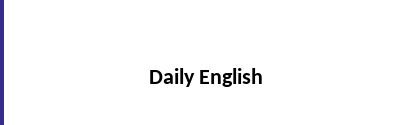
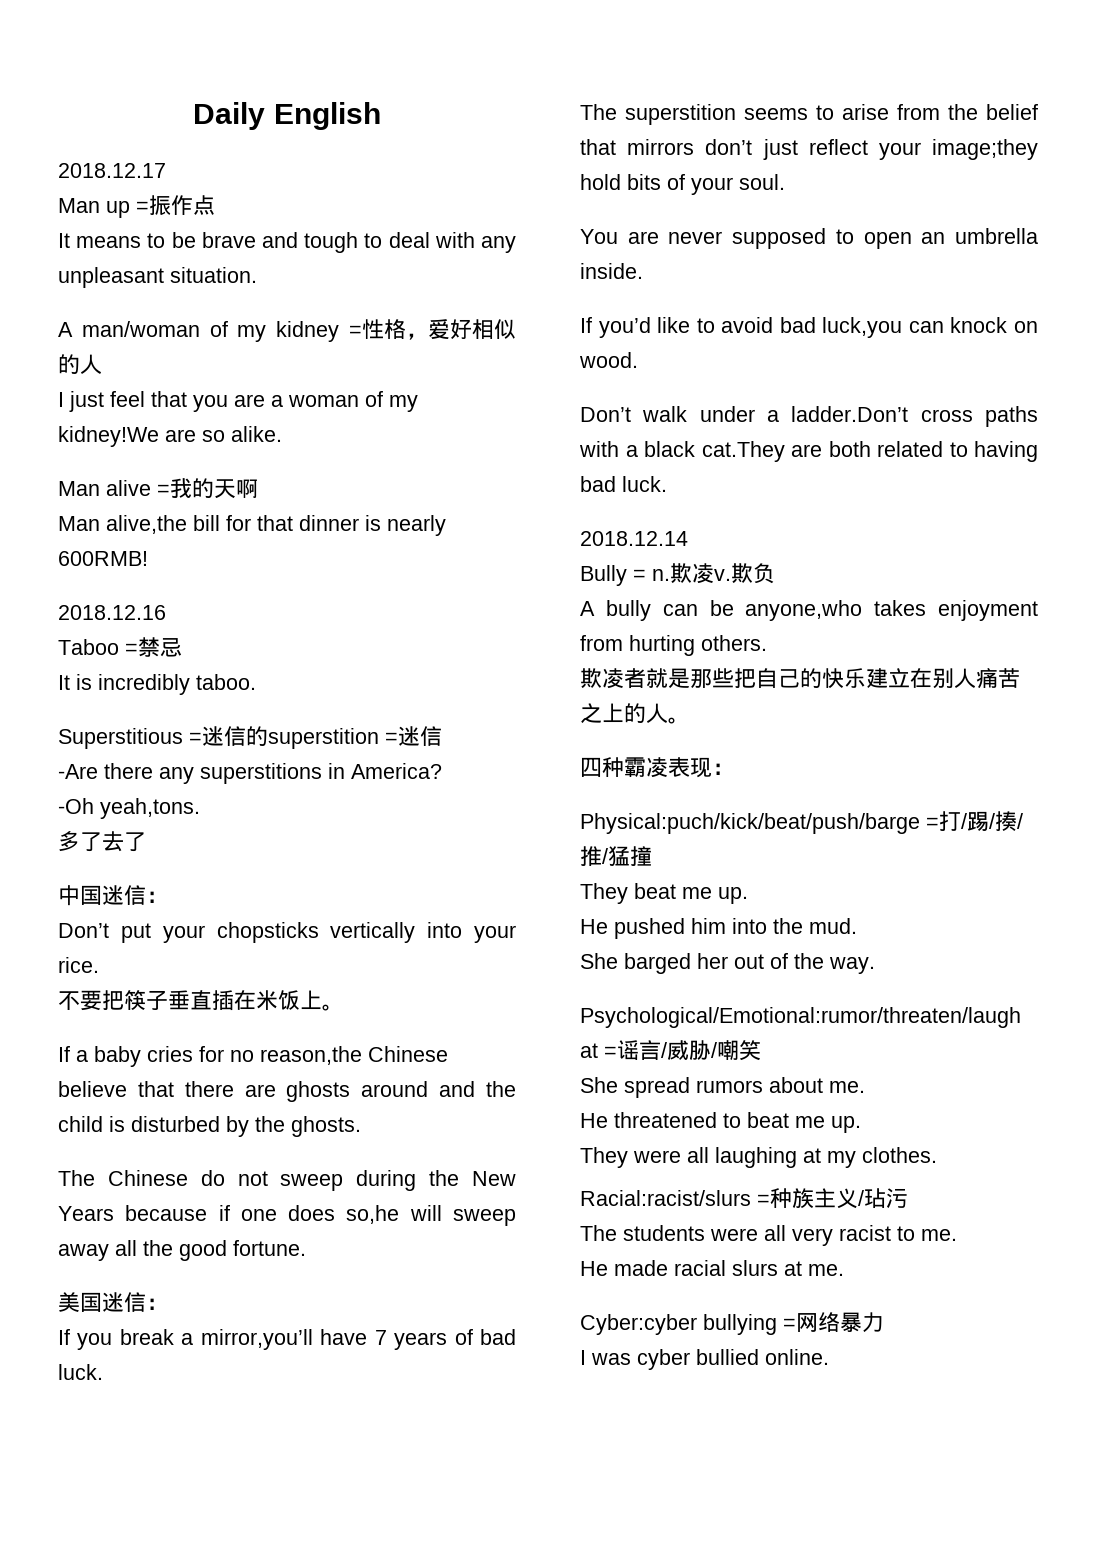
(264, 77) none -> [58,163,166,178] [58,195,215,218] [58,232,516,253] [58,267,257,288] [58,319,516,342] [58,354,102,374] [58,391,418,412] [58,426,282,447] [58,478,258,499] [58,515,446,536] [58,551,148,566] [58,605,166,620] [58,637,182,657] [58,674,256,695] [58,726,442,749] [58,763,442,784] [58,798,200,819] [58,831,146,852] [58,885,168,906] [58,922,516,943] [58,957,99,973] [58,990,344,1011] [58,1046,448,1067] [58,1081,516,1102] [58,1116,361,1137] [58,1170,516,1191] [58,1205,516,1226] [58,1240,306,1261] [58,1292,168,1312] [58,1329,516,1350] [58,1364,103,1380] [580,104,1038,125] [580,139,1038,160] [580,174,785,195] [580,228,1038,249] [580,263,643,279] [580,317,1038,338] [579,352,638,368] [580,406,1038,427] [579,441,1038,462] [580,476,667,492] [580,531,688,546] [580,563,775,586] [580,600,1038,621] [580,635,767,656] [580,668,1020,689] [580,703,690,724] [580,757,734,778] [580,811,1023,834] [580,846,652,866] [580,883,748,904] [580,918,857,939] [580,953,875,974] [580,1007,1021,1028] [580,1040,761,1061] [580,1077,865,1098] [580,1112,861,1133] [580,1147,937,1168] [580,1188,908,1209] [580,1225,957,1246] [580,1260,844,1276] [580,1312,884,1335] [580,1349,829,1370] // 2018.12.17 // Man up =振作点 // It means to be brave and tough to deal with any unpleasant situation. // A man/woman of my kidney =性格，爱好相似的人 // I just feel that you are a woman of my kidney!We are so alike. // Man alive =我的天啊 // Man alive,the bill for that dinner is nearly 600RMB! // 2018.12.16 // Taboo =禁忌 // It is incredibly taboo. // Superstitious =迷信的superstition =迷信 // -Are there any superstitions in America? // -Oh yeah,tons. // 多了去了 // 中国迷信： // Don’t put your chopsticks vertically into your rice. // 不要把筷子垂直插在米饭上。 // If a baby cries for no reason,the Chinese believe that there are ghosts around and the child is disturbed by the ghosts. // The Chinese do not sweep during the New Years because if one does so,he will sweep away all the good fortune. // 美国迷信： // If you break a mirror,you’ll have 7 years of bad luck. // The superstition seems to arise from the belief that mirrors don’t just reflect your image;they hold bits of your soul. // You are never supposed to open an umbrella inside. // If you’d like to avoid bad luck,you can knock on wood. // Don’t walk under a ladder.Don’t cross paths with a black cat.They are both related to having bad luck. // 2018.12.14 // Bully = n.欺凌v.欺负 // A bully can be anyone,who takes enjoyment from hurting others. // 欺凌者就是那些把自己的快乐建立在别人痛苦之上的人。 // 四种霸凌表现： // Physical:puch/kick/beat/push/barge =打/踢/揍/推/猛撞 // They beat me up. // He pushed him into the mud. // She barged her out of the way. // Psychological/Emotional:rumor/threaten/laugh at =谣言/威胁/嘲笑 // She spread rumors about me. // He threatened to beat me up. // They were all laughing at my clothes. // Racial:racist/slurs =种族主义/玷污 // The students were all very racist to me. // He made racial slurs at me. // Cyber:cyber bullying =网络暴力 // I was cyber bullied online.

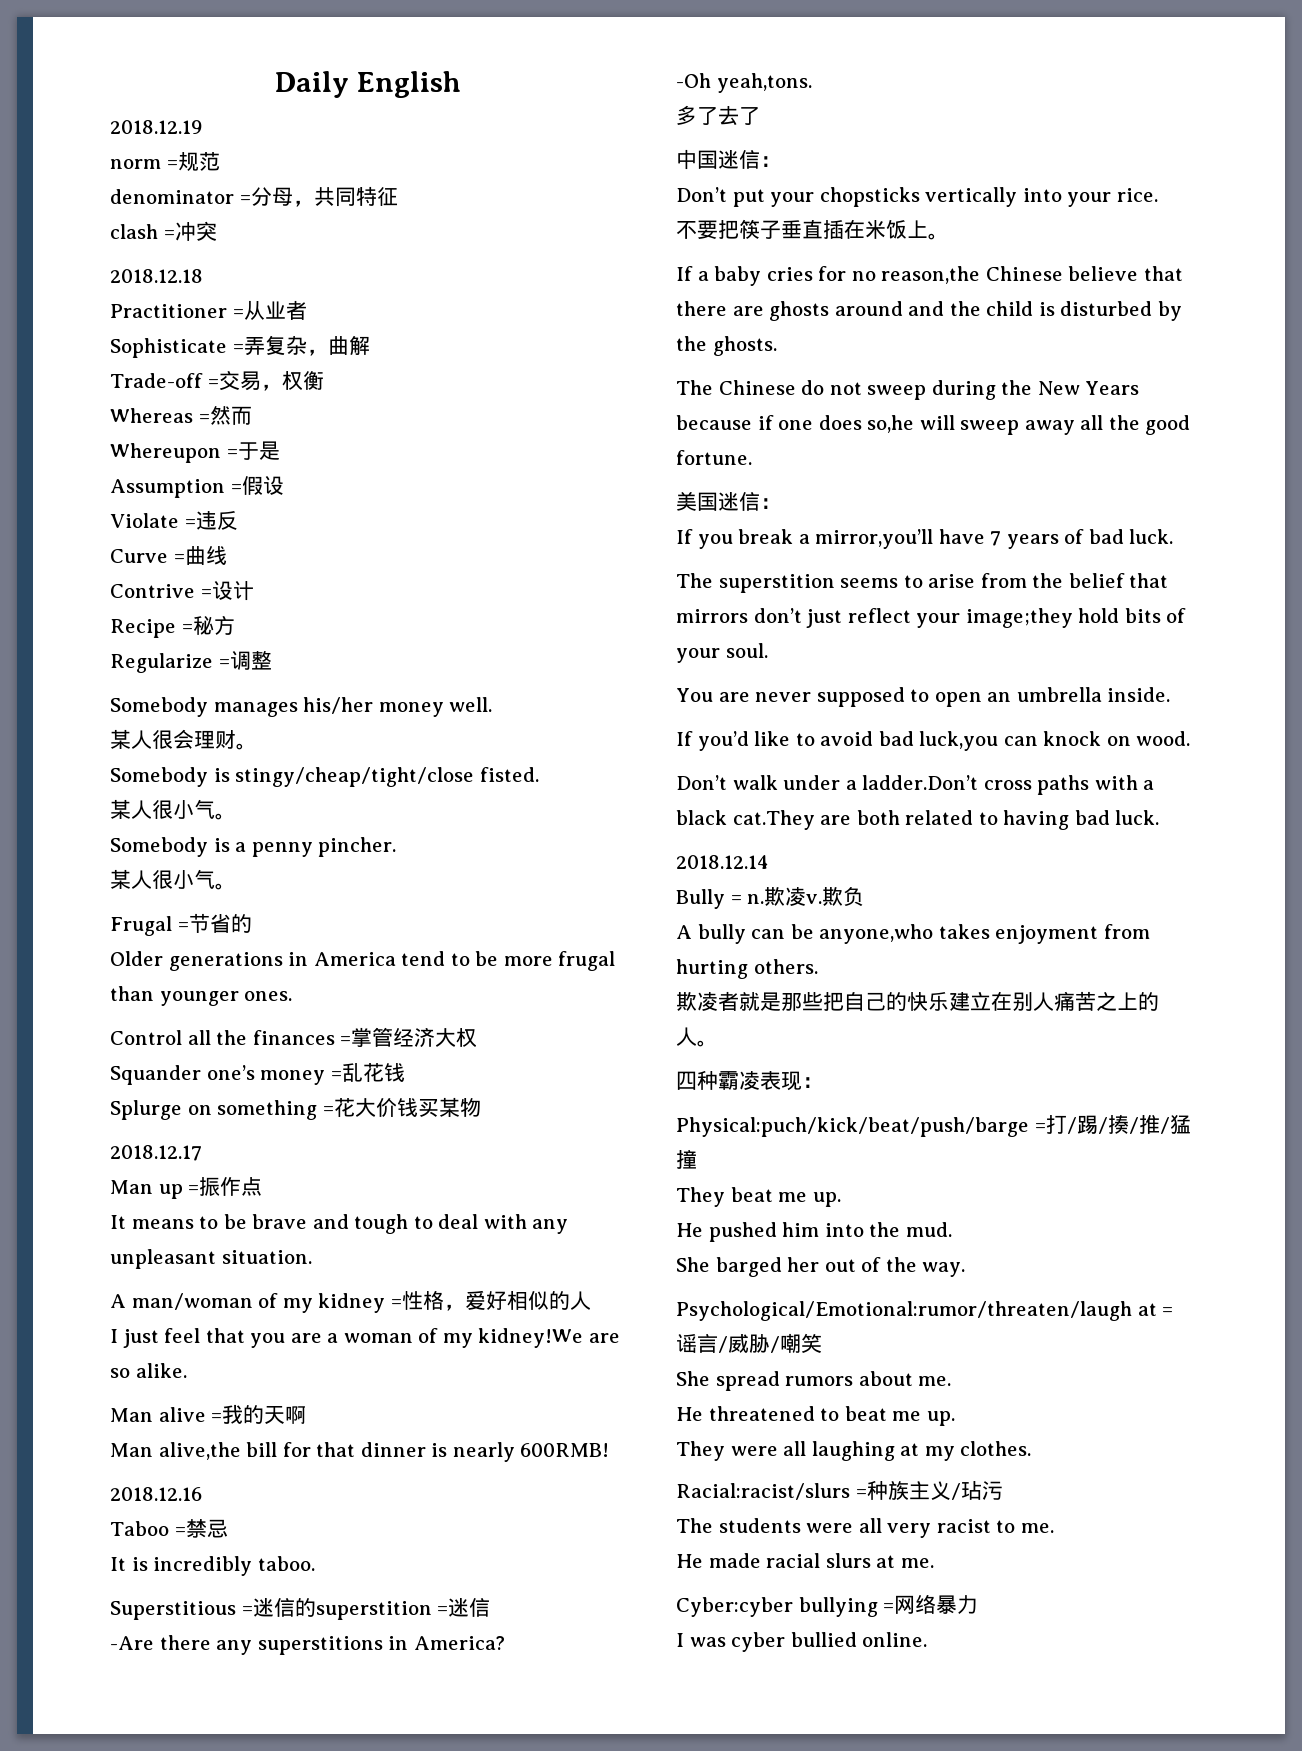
(381, 116) none -> [110,120,203,134] [110,152,220,171] [110,186,398,207] [110,221,217,241] [110,269,203,283] [110,300,307,321] [110,335,370,358] [110,370,324,391] [110,406,252,425] [110,441,280,463] [110,476,284,498] [110,511,238,530] [110,546,227,565] [110,581,254,601] [110,615,235,638] [110,650,272,673] [110,697,493,717] [110,729,257,750] [110,767,539,787] [110,799,236,820] [110,837,397,857] [110,869,236,890] [110,913,252,936] [110,951,616,971] [110,986,293,1006] [110,1027,478,1048] [110,1063,405,1085] [110,1097,481,1120] // 2018.12.19 // norm =规范 // denominator =分母，共同特征 // clash =冲突 // 2018.12.18 // Practitioner =从业者 // Sophisticate =弄复杂，曲解 // Trade-off =交易，权衡 // Whereas =然而 // Whereupon =于是 // Assumption =假设 // Violate =违反 // Curve =曲线 // Contrive =设计 // Recipe =秘方 // Regularize =调整 // Somebody manages his/her money well. // 某人很会理财。 // Somebody is stingy/cheap/tight/close fisted. // 某人很小气。 // Somebody is a penny pincher. // 某人很小气。 // Frugal =节省的 // Older generations in America tend to be more frugal than younger ones. // Control all the finances =掌管经济大权 // Squander one’s money =乱花钱 // Splurge on something =花大价钱买某物

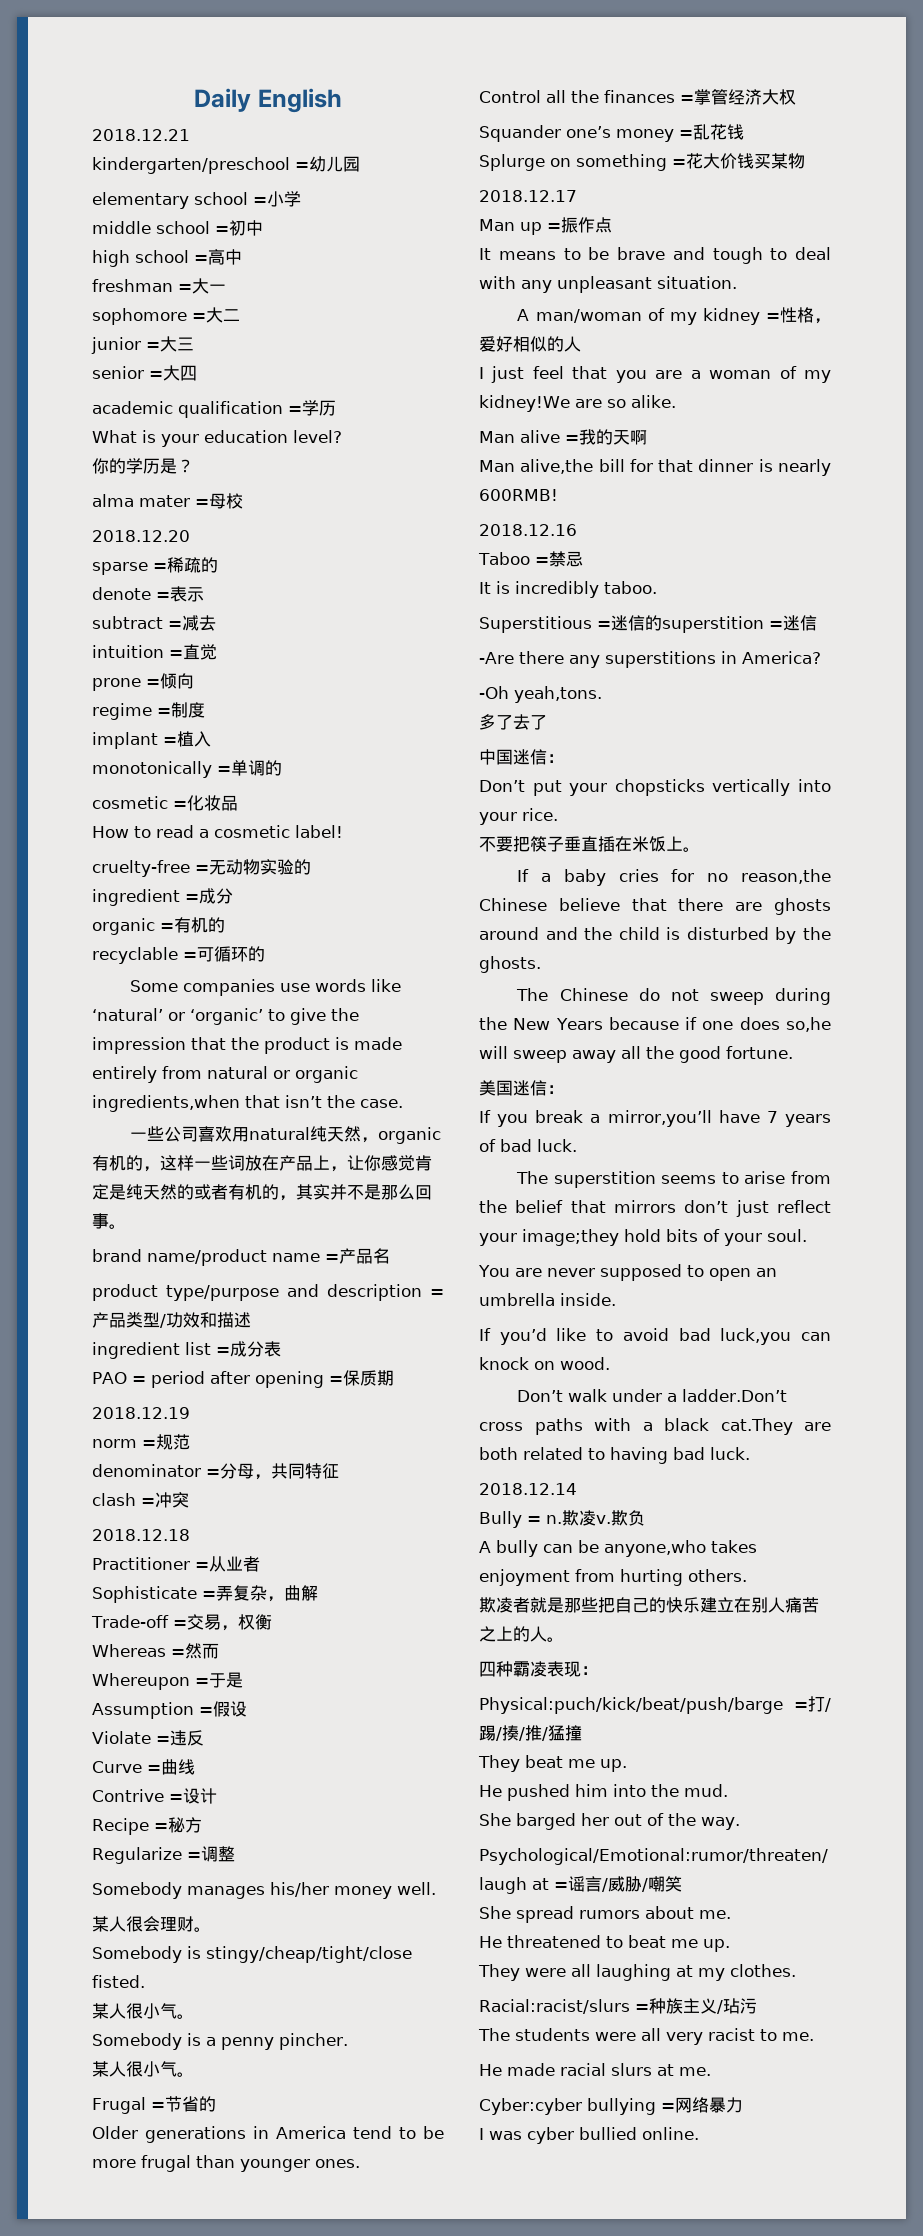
(461, 84) none -> [92,129,190,141] [92,156,360,174] [92,191,301,209] [92,220,263,236] [92,249,242,267] [92,278,226,294] [92,307,240,325] [91,336,194,354] [92,365,197,381] [92,400,336,418] [92,430,342,447] [92,458,194,474] [92,493,243,509] [92,530,190,542] [92,557,218,575] [92,586,204,602] [92,615,216,631] [92,644,217,660] [92,673,194,691] [92,702,205,720] [92,731,211,749] [92,760,282,778] [92,795,238,811] [92,825,343,838] [92,859,311,877] [92,888,233,906] [92,917,225,935] [92,946,265,964] [130,979,402,996] [92,1008,359,1025] [92,1037,402,1054] [92,1066,358,1083] [92,1095,403,1112] [130,1126,442,1144] [92,1155,432,1172] [92,1184,432,1201] [92,1213,126,1229] [92,1248,390,1266] [92,1284,444,1301] [92,1312,251,1328] [92,1341,281,1359] [92,1370,394,1388] // 2018.12.21 // kindergarten/preschool =幼儿园 // elementary school =小学 // middle school =初中 // high school =高中 // freshman =大一 // sophomore =大二 // junior =大三 // senior =大四 // academic qualification =学历 // What is your education level? // 你的学历是？ // alma mater =母校 // 2018.12.20 // sparse =稀疏的 // denote =表示 // subtract =减去 // intuition =直觉 // prone =倾向 // regime =制度 // implant =植入 // monotonically =单调的 // cosmetic =化妆品 // How to read a cosmetic label! // cruelty-free =无动物实验的 // ingredient =成分 // organic =有机的 // recyclable =可循环的 // Some companies use words like ‘natural’ or ‘organic’ to give the impression that the product is made entirely from natural or organic ingredients,when that isn’t the case. // 一些公司喜欢用natural纯天然，organic有机的，这样一些词放在产品上，让你感觉肯定是纯天然的或者有机的，其实并不是那么回事。 // brand name/product name =产品名 // product type/purpose and description =产品类型/功效和描述 // ingredient list =成分表 // PAO = period after opening =保质期

